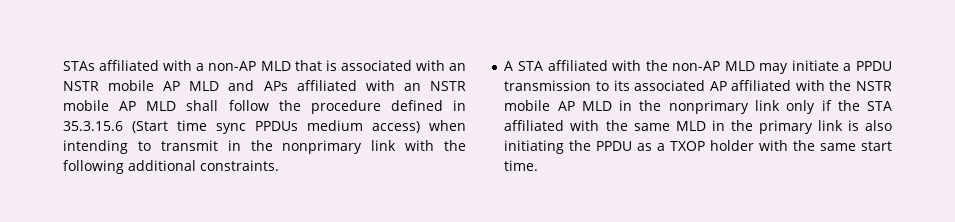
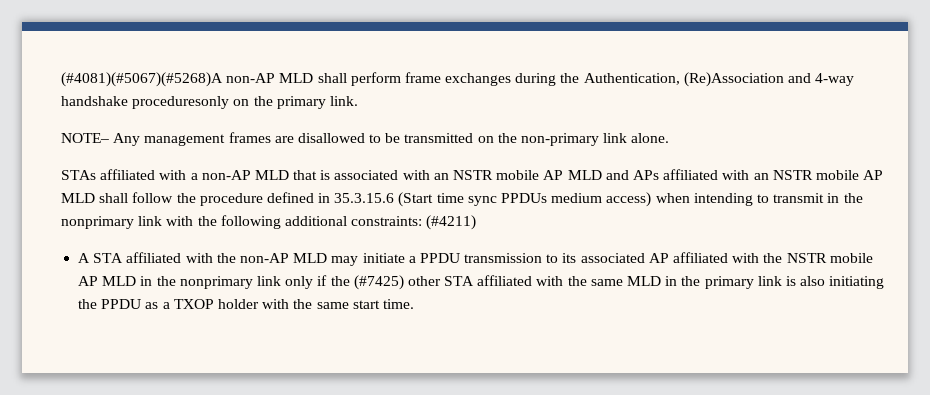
(63, 66) none -> [61,72,855,87] [61,96,358,109] [61,132,670,146] (#4081)(#5067)(#5268)A non-AP MLD shall perform frame exchanges during the Authentication, (Re)Association and 4-way handshake proceduresonly on the primary link. // NOTE– Any management frames are disallowed to be transmitted on the non-primary link alone. //
[200,160,279,171] constraints. -> [351,215,477,230] constraints: (#4211)
(860, 105) none -> [353,275,441,290] (#7425) other

